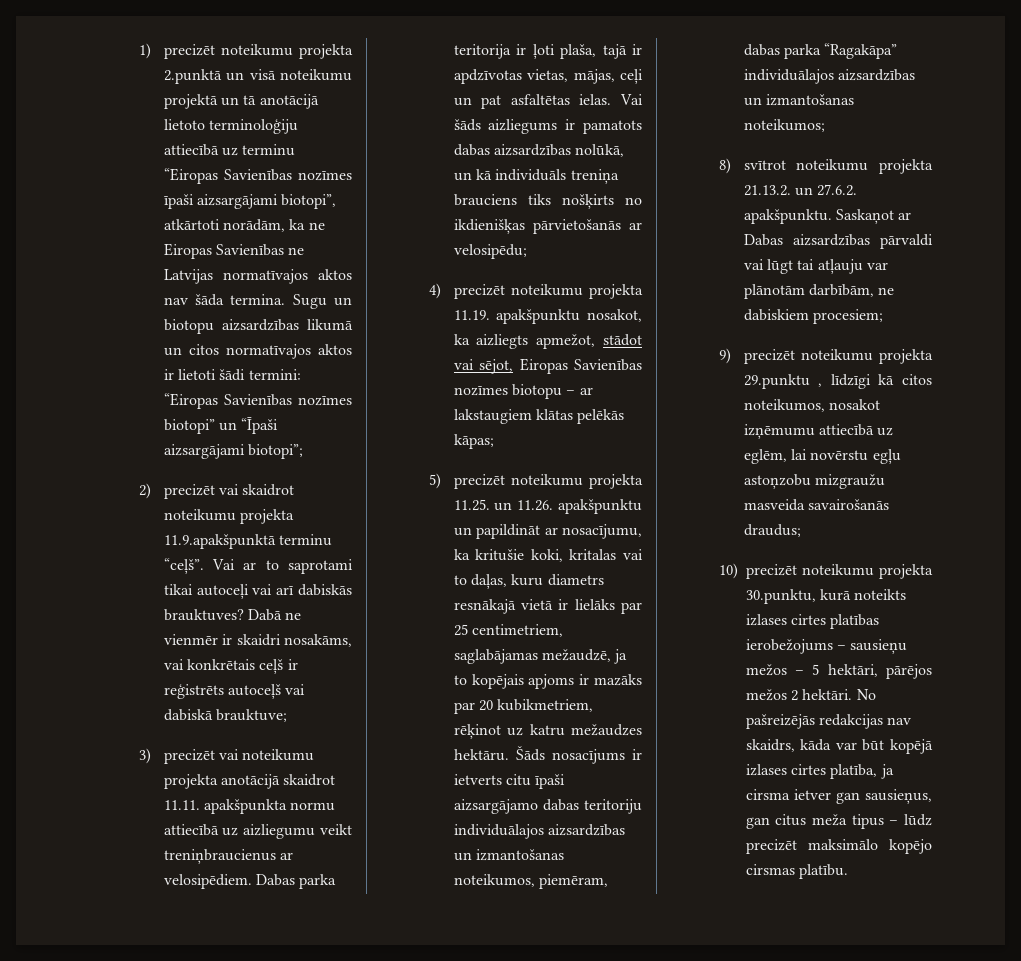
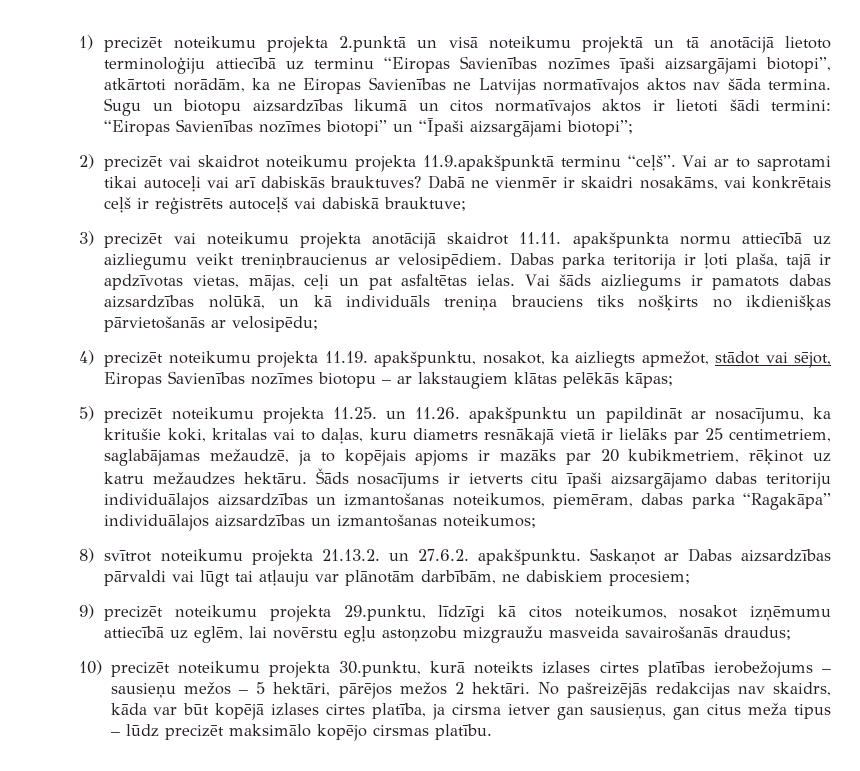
[496,309,581,324] apakšpunktu -> [374,351,477,367] apakšpunktu,
[743,374,823,389] 29.punktu , -> [343,605,426,621] 29.punktu,

